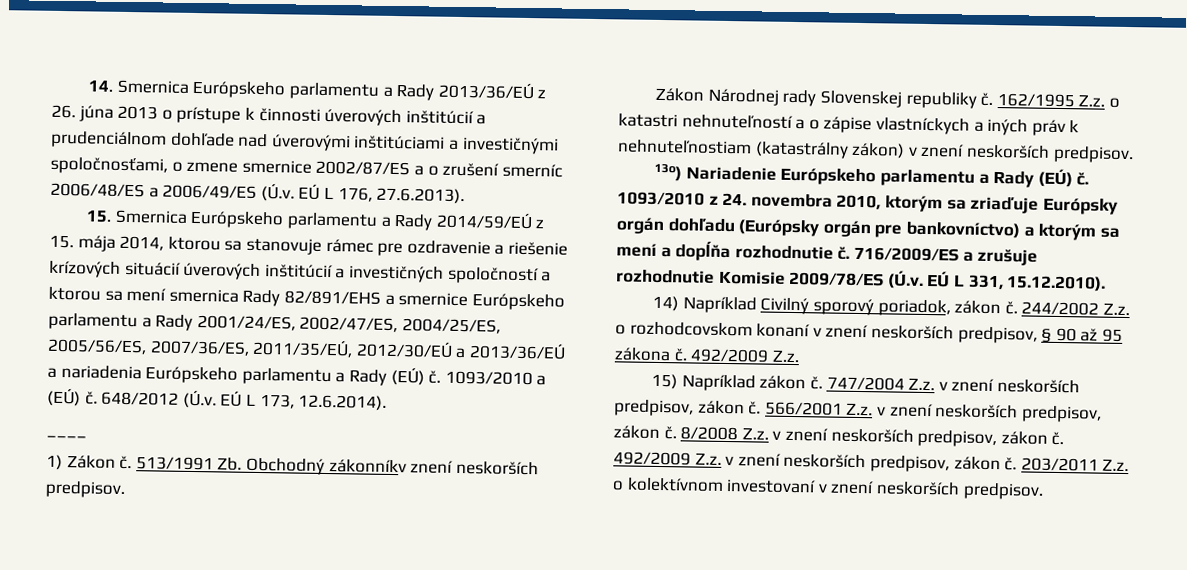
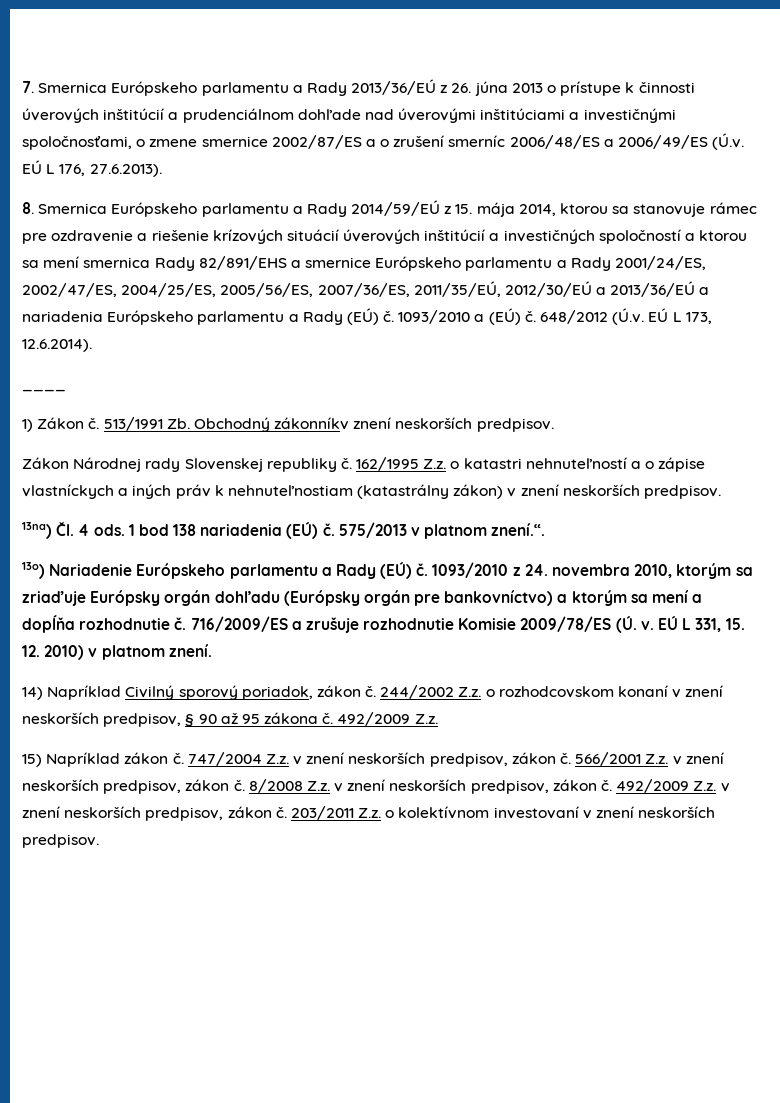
[88,79,115,92] 14. -> [22,81,34,93] 7.
[86,209,113,223] 15. -> [22,202,34,214] 8.
(1134, 154) none -> [22,522,546,539] // 13na) Čl. 4 ods. 1 bod 138 nariadenia (EÚ) č. 575/2013 v platnom znení.“.
[886,270,924,289] (Ú.v. -> [615,616,654,633] (Ú. v.
[1006,275,1107,292] 15.12.2010). -> [725,618,745,630] [22,644,212,660] 15. 12. 2010) v platnom znení.

